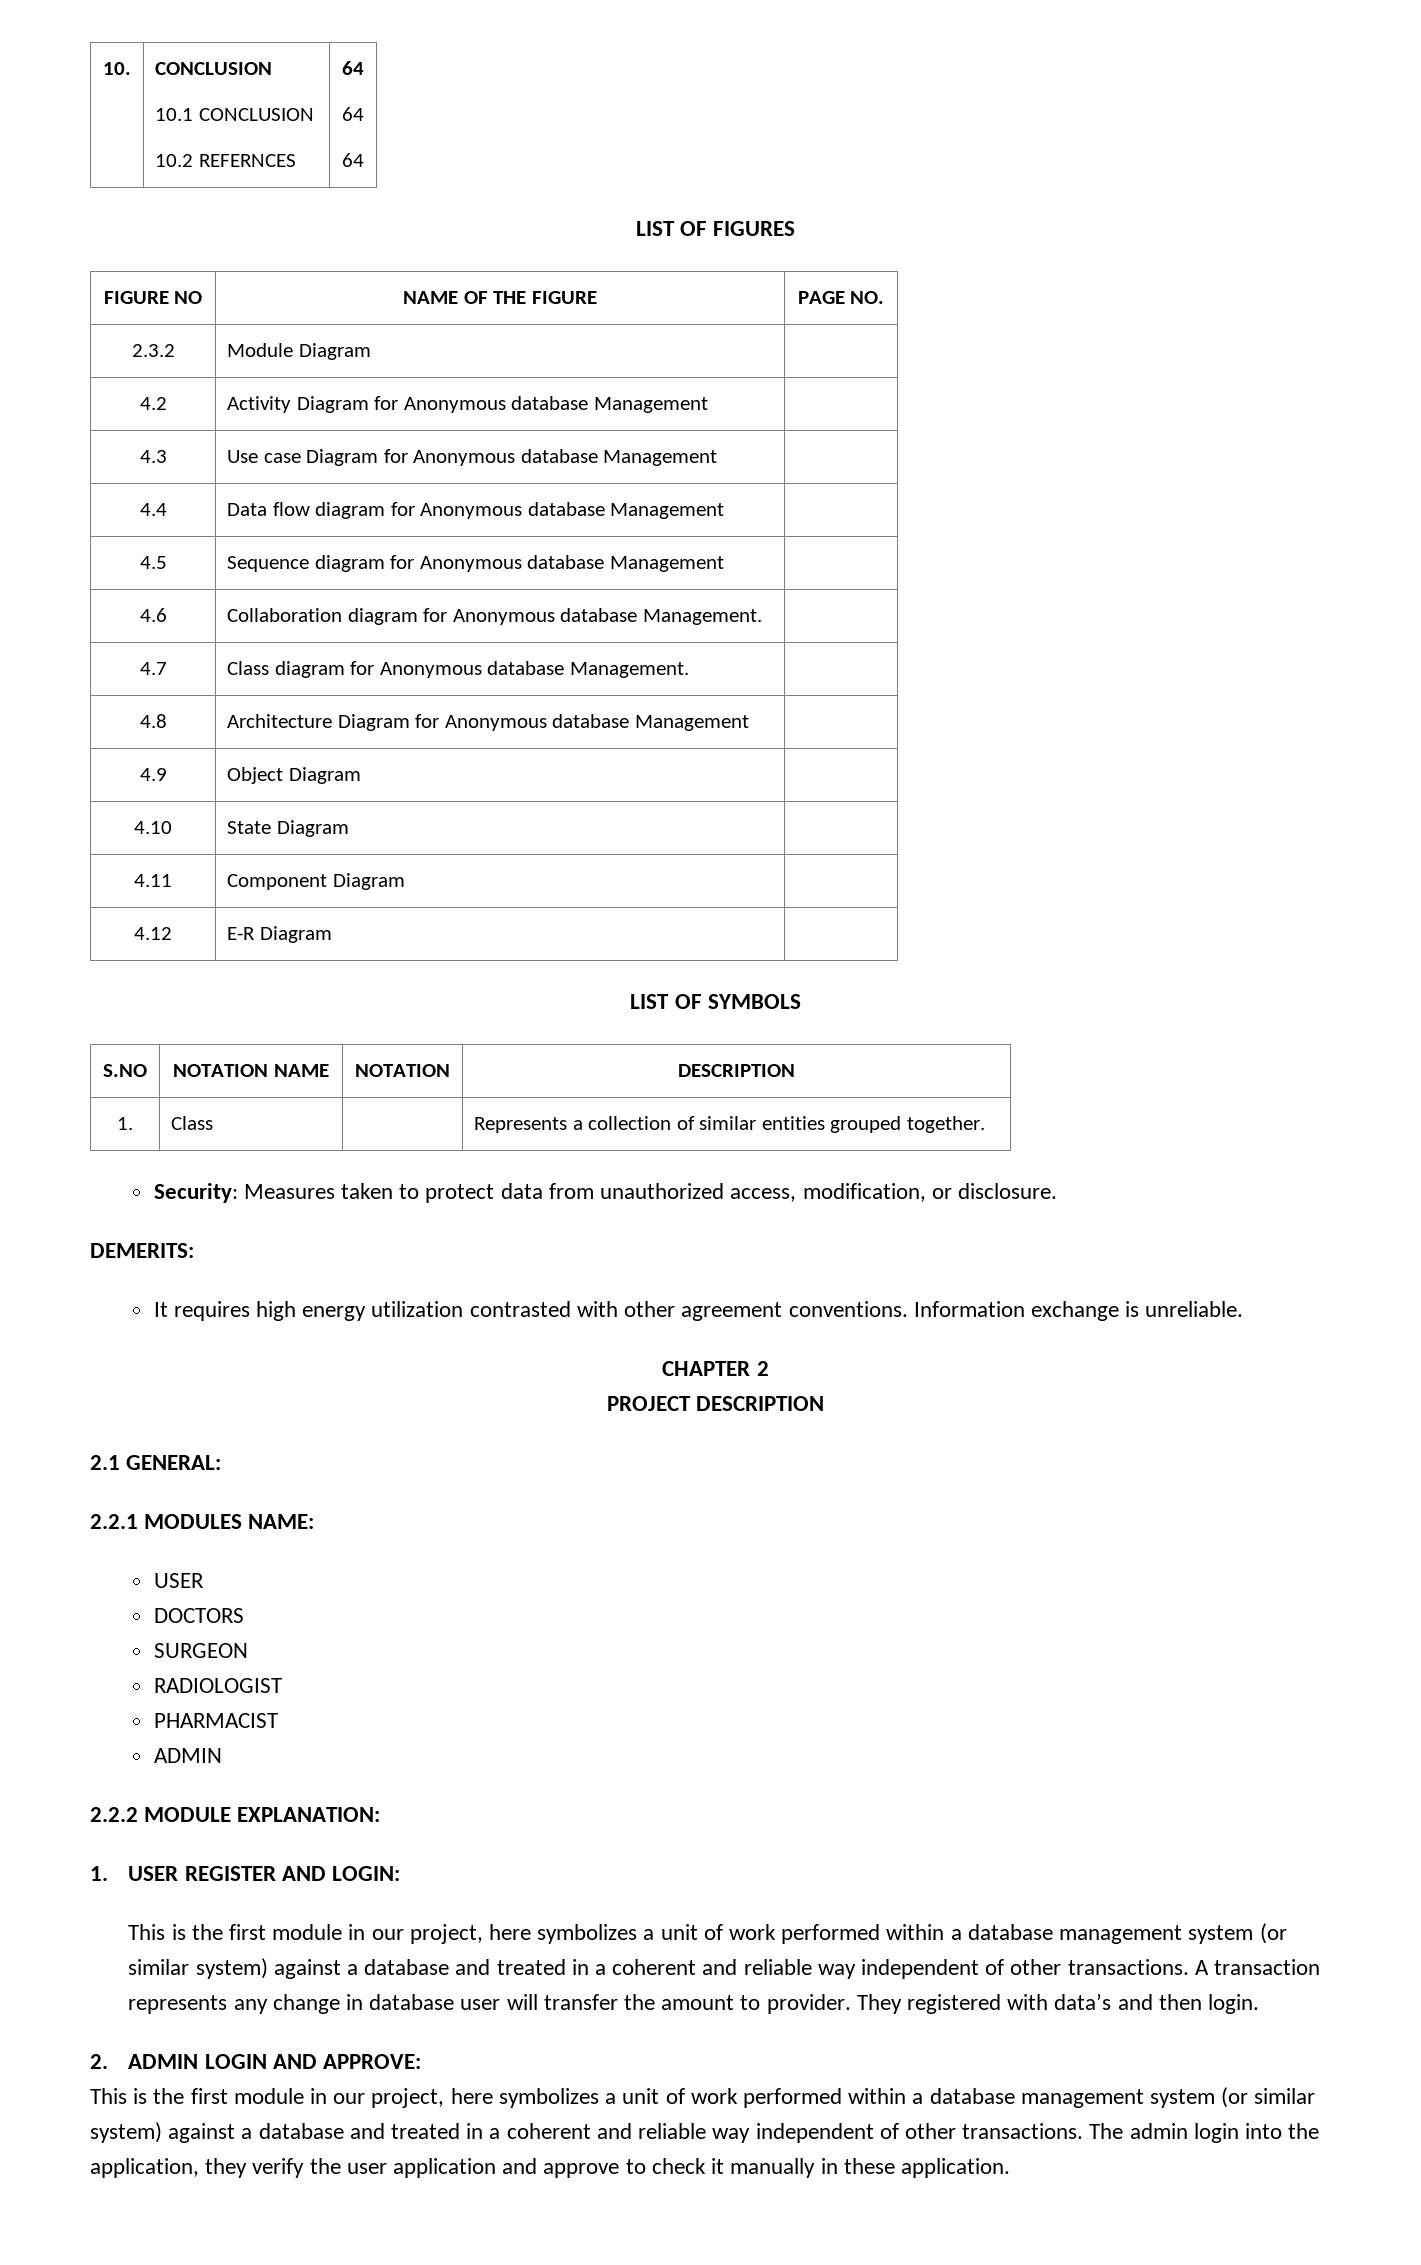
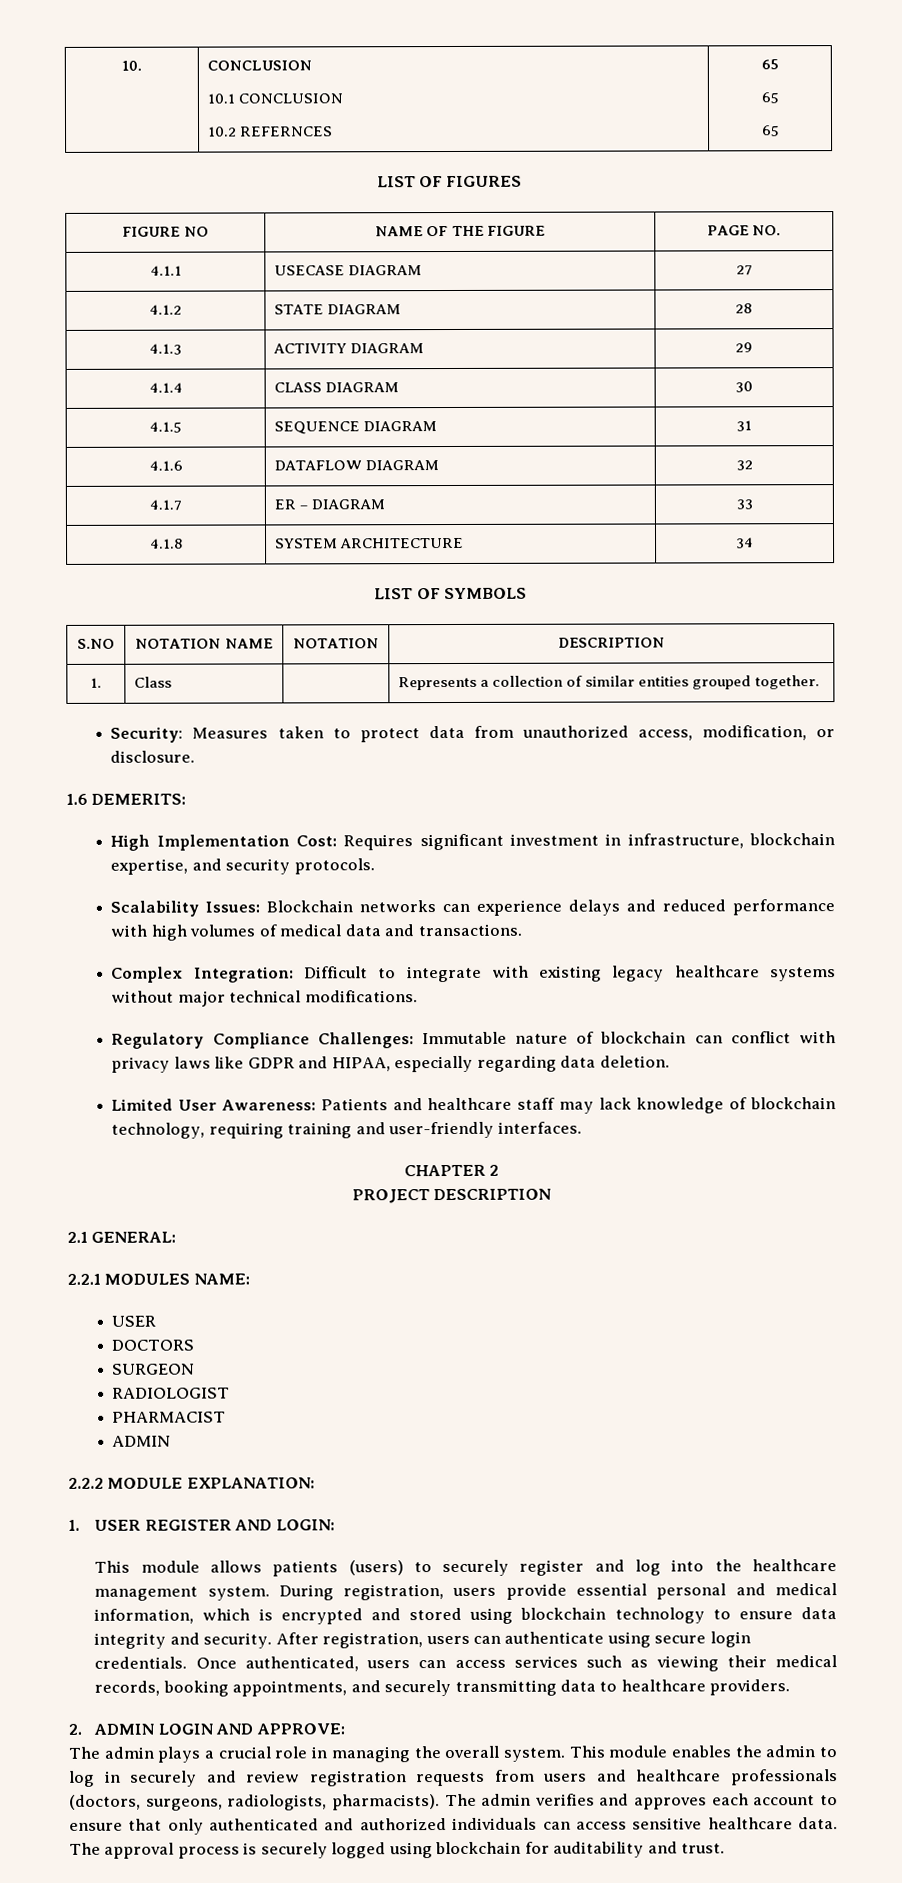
[342,61,364,75] [342,107,364,121] [342,153,364,167] 64 // 64 // 64 -> [760,59,779,70] [760,92,779,104] [761,125,780,137] 65 // 65 // 65
[131,344,175,357] [227,343,371,360] [139,397,167,410] [227,396,708,413] [139,450,167,463] [227,449,718,466] [139,503,167,516] [227,502,725,519] [139,556,167,569] [227,555,724,572] [139,608,167,622] [227,608,762,625] [139,662,167,675] [227,661,689,678] [139,714,167,728] [227,714,749,731] [139,768,167,781] [227,767,361,784] [134,821,172,834] [227,820,349,837] [134,874,172,887] [227,873,405,890] [134,927,172,940] [227,926,332,943] 2.3.2 | Module Diagram | // 4.2 | Activity Diagram for Anonymous database Management | // 4.3 | Use case Diagram for Anonymous database Management | // 4.4 | Data flow diagram for Anonymous database Management | // 4.5 | Sequence diagram for Anonymous database Management | // 4.6 | Collaboration diagram for Anonymous database Management. | // 4.7 | Class diagram for Anonymous database Management. | // 4.8 | Architecture Diagram for Anonymous database Management | // 4.9 | Object Diagram | // 4.10 | State Diagram | // 4.11 | Component Diagram | // 4.12 | E-R Diagram | -> [149,265,182,276] [274,265,423,276] [735,265,753,276] [149,304,182,315] [274,304,402,315] [735,303,753,314] [149,343,182,355] [273,343,425,354] [735,342,753,353] [148,382,183,393] [274,382,400,393] [735,381,753,393] [149,421,182,433] [274,421,438,435] [736,420,752,432] [148,460,183,471] [274,460,440,471] [735,460,753,471] [149,499,182,511] [274,499,386,510] [735,499,753,510] [149,538,184,549] [275,537,465,549] [736,537,754,549] 4.1.1 | USECASE DIAGRAM | 27 // 4.1.2 | STATE DIAGRAM | 28 // 4.1.3 | ACTIVITY DIAGRAM | 29 // 4.1.4 | CLASS DIAGRAM | 30 // 4.1.5 | SEQUENCE DIAGRAM | 31 // 4.1.6 | DATAFLOW DIAGRAM | 32 // 4.1.7 | ER – DIAGRAM | 33 // 4.1.8 | SYSTEM ARCHITECTURE | 34
(1057, 1191) none -> [66,793,88,805] 1.6
[153,1301,1244,1321] It requires high energy utilization contrasted with other agreement conventions. Information exchange is unreliable. -> [110,833,835,851] [110,858,375,875] [110,899,835,917] [110,923,522,941] [111,965,837,983] [111,990,418,1007] [111,1031,836,1049] [111,1055,670,1073] [111,1097,836,1114] [111,1121,582,1139] High Implementation Cost: Requires significant investment in infrastructure, blockchain expertise, and security protocols. // Scalability Issues: Blockchain networks can experience delays and reduced performance with high volumes of medical data and transactions. // Complex Integration: Difficult to integrate with existing legacy healthcare systems without major technical modifications. // Regulatory Compliance Challenges: Immutable nature of blockchain can conflict with privacy laws like GDPR and HIPAA, especially regarding data deletion. // Limited User Awareness: Patients and healthcare staff may lack knowledge of blockchain technology, requiring training and user-friendly interfaces.
[171,1923,1287,1944] [128,1958,1321,1979] [128,1993,1260,2014] is the first module in our project, here symbolizes a unit of work performed within a database management system (or similar system) against a database and treated in a coherent and reliable way independent of other transactions. A transaction represents any change in database user will transfer the amount to provider. They registered with data’s and then login. -> [140,1559,837,1577] [94,1583,837,1601] [94,1607,837,1625] [94,1631,751,1649] [94,1655,837,1672] [94,1679,791,1697] module allows patients (users) to securely register and log into the healthcare management system. During registration, users provide essential personal and medical information, which is encrypted and stored using blockchain technology to ensure data integrity and security. After registration, users can authenticate using secure login credentials. Once authenticated, users can access services such as viewing their medical records, booking appointments, and securely transmitting data to healthcare providers.
[90,2087,1316,2108] [90,2122,1320,2143] [90,2158,1010,2178] This is the first module in our project, here symbolizes a unit of work performed within a database management system (or similar system) against a database and treated in a coherent and reliable way independent of other transactions. The admin login into the application, they verify the user application and approve to check it manually in these application. -> [68,1745,837,1763] [69,1769,838,1787] [69,1793,838,1811] [69,1817,839,1835] [69,1841,726,1859] The admin plays a crucial role in managing the overall system. This module enables the admin to log in securely and review registration requests from users and healthcare professionals (doctors, surgeons, radiologists, pharmacists). The admin verifies and approves each account to ensure that only authenticated and authorized individuals can access sensitive healthcare data. The approval process is securely logged using blockchain for auditability and trust.

